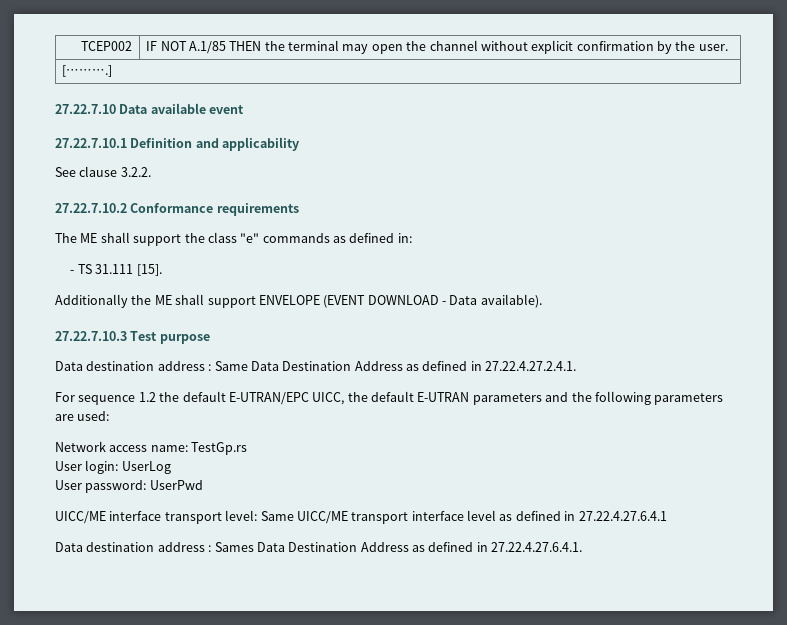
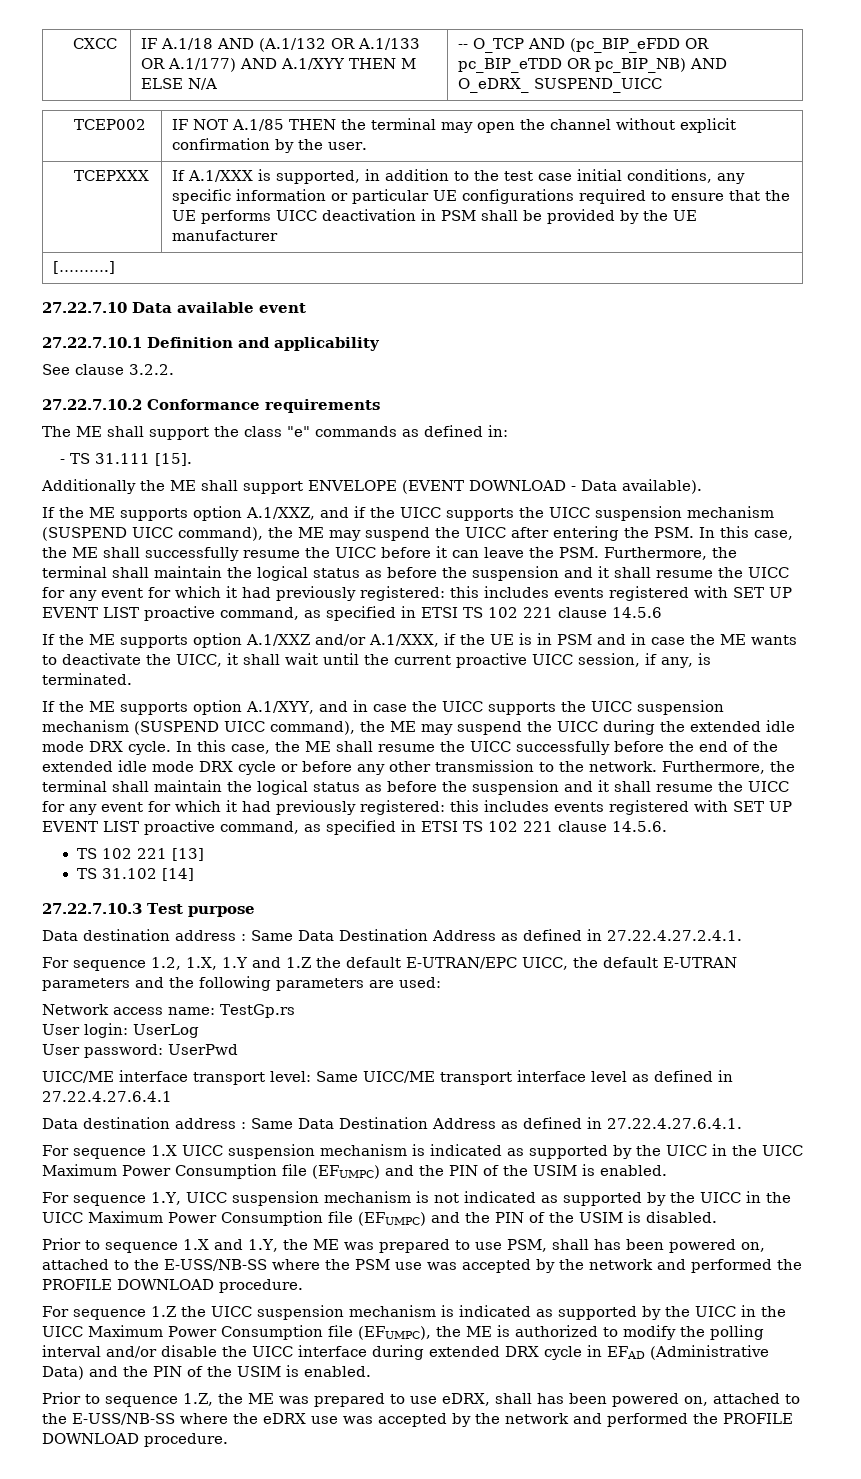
(80, 46) none -> [72,38,117,49] [140,38,420,52] [140,58,416,72] [140,78,217,90] [457,38,709,53] [457,58,727,73] [457,78,662,93] CXCC | IF A.1/18 AND (A.1/132 OR A.1/133 OR A.1/177) AND A.1/XYY THEN M ELSE N/A | -- O_TCP AND (pc_BIP_eFDD OR pc_BIP_eTDD OR pc_BIP_NB) AND O_eDRX_ SUSPEND_UICC //
(728, 47) none -> [74,170,150,181] [171,169,745,184] [171,189,790,204] [171,209,697,224] [171,230,278,241] // TCEPXXX | If A.1/XXX is supported, in addition to the test case initial conditions, any specific information or particular UE configurations required to ensure that the UE performs UICC deactivation in PSM shall be provided by the UE manufacturer
(542, 301) none -> [42,506,774,521] [42,526,793,541] [42,546,737,561] [42,566,789,581] [42,586,792,601] [42,606,662,621] [42,633,797,648] [42,653,711,668] [42,673,132,685] [42,700,724,715] [42,720,795,735] [42,740,778,755] [42,760,795,775] [42,780,789,795] [42,800,792,815] [42,820,667,835] [76,848,204,861] [76,868,194,881] // If the ME supports option A.1/XXZ, and if the UICC supports the UICC suspension mechanism (SUSPEND UICC command), the ME may suspend the UICC after entering the PSM. In this case, the ME shall successfully resume the UICC before it can leave the PSM. Furthermore, the terminal shall maintain the logical status as before the suspension and it shall resume the UICC for any event for which it had previously registered: this includes events registered with SET UP EVENT LIST proactive command, as specified in ETSI TS 102 221 clause 14.5.6 // If the ME supports option A.1/XXZ and/or A.1/XXX, if the UE is in PSM and in case the ME wants to deactivate the UICC, it shall wait until the current proactive UICC session, if any, is terminated. // If the ME supports option A.1/XYY, and in case the UICC supports the UICC suspension mechanism (SUSPEND UICC command), the ME may suspend the UICC during the extended idle mode DRX cycle. In this case, the ME shall resume the UICC successfully before the end of the extended idle mode DRX cycle or before any other transmission to the network. Furthermore, the terminal shall maintain the logical status as before the suspension and it shall resume the UICC for any event for which it had previously registered: this includes events registered with SET UP EVENT LIST proactive command, as specified in ETSI TS 102 221 clause 14.5.6. // TS 102 221 [13] // TS 31.102 [14]
[138,392,156,402] 1.2 -> [151,957,311,970] 1.2, 1.X, 1.Y and 1.Z
[214,542,254,552] Sames -> [251,1118,293,1129] Same
(583, 547) none -> [42,1144,803,1159] [42,1164,667,1179] [42,1191,791,1206] [42,1211,717,1226] [42,1238,765,1253] [42,1259,802,1273] [42,1279,303,1293] [42,1305,786,1320] [42,1325,764,1340] [42,1345,769,1360] [42,1365,371,1380] [42,1392,800,1407] [42,1413,793,1427] [42,1433,228,1447] // For sequence 1.X UICC suspension mechanism is indicated as supported by the UICC in the UICC Maximum Power Consumption file (EFUMPC) and the PIN of the USIM is enabled. // For sequence 1.Y, UICC suspension mechanism is not indicated as supported by the UICC in the UICC Maximum Power Consumption file (EFUMPC) and the PIN of the USIM is disabled. // Prior to sequence 1.X and 1.Y, the ME was prepared to use PSM, shall has been powered on, attached to the E-USS/NB-SS where the PSM use was accepted by the network and performed the PROFILE DOWNLOAD procedure. // For sequence 1.Z the UICC suspension mechanism is indicated as supported by the UICC in the UICC Maximum Power Consumption file (EFUMPC), the ME is authorized to modify the polling interval and/or disable the UICC interface during extended DRX cycle in EFAD (Administrative Data) and the PIN of the USIM is enabled. // Prior to sequence 1.Z, the ME was prepared to use eDRX, shall has been powered on, attached to the E-USS/NB-SS where the eDRX use was accepted by the network and performed the PROFILE DOWNLOAD procedure.

